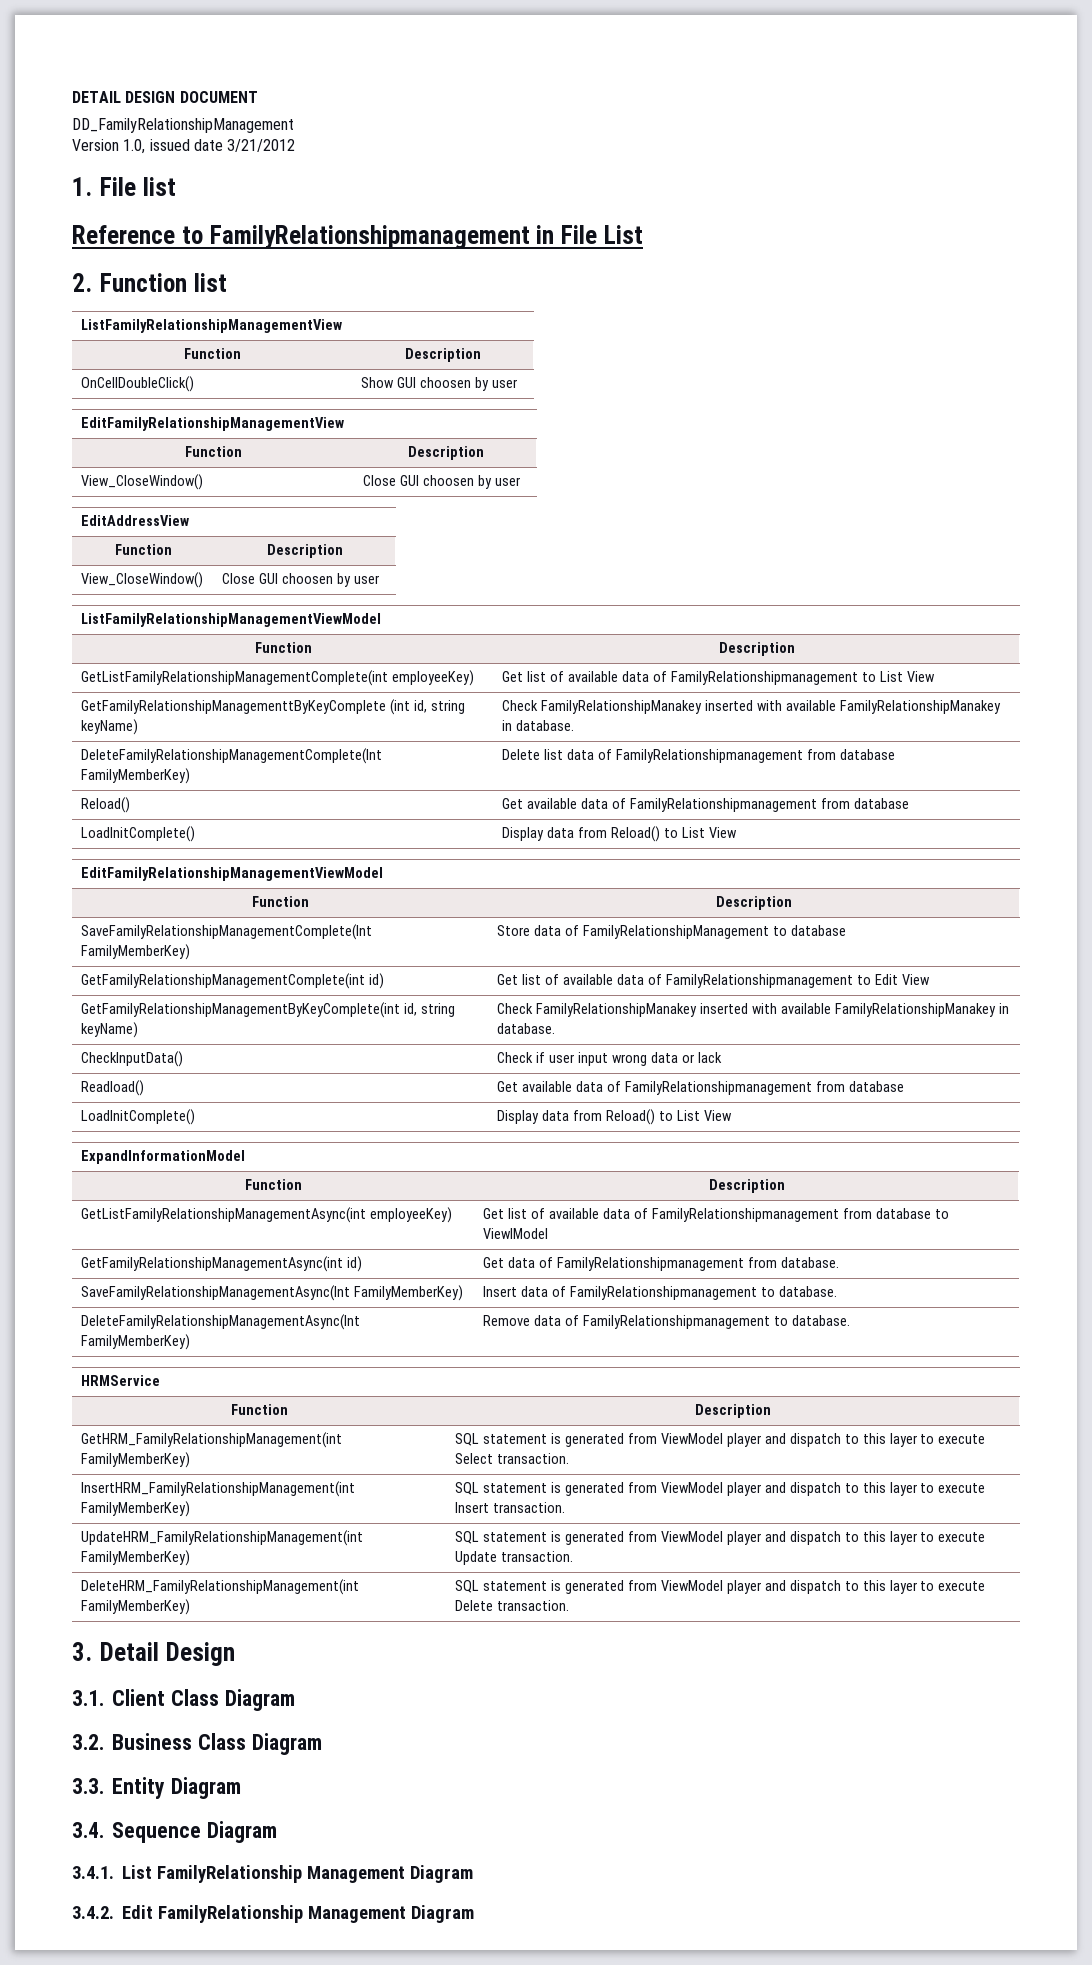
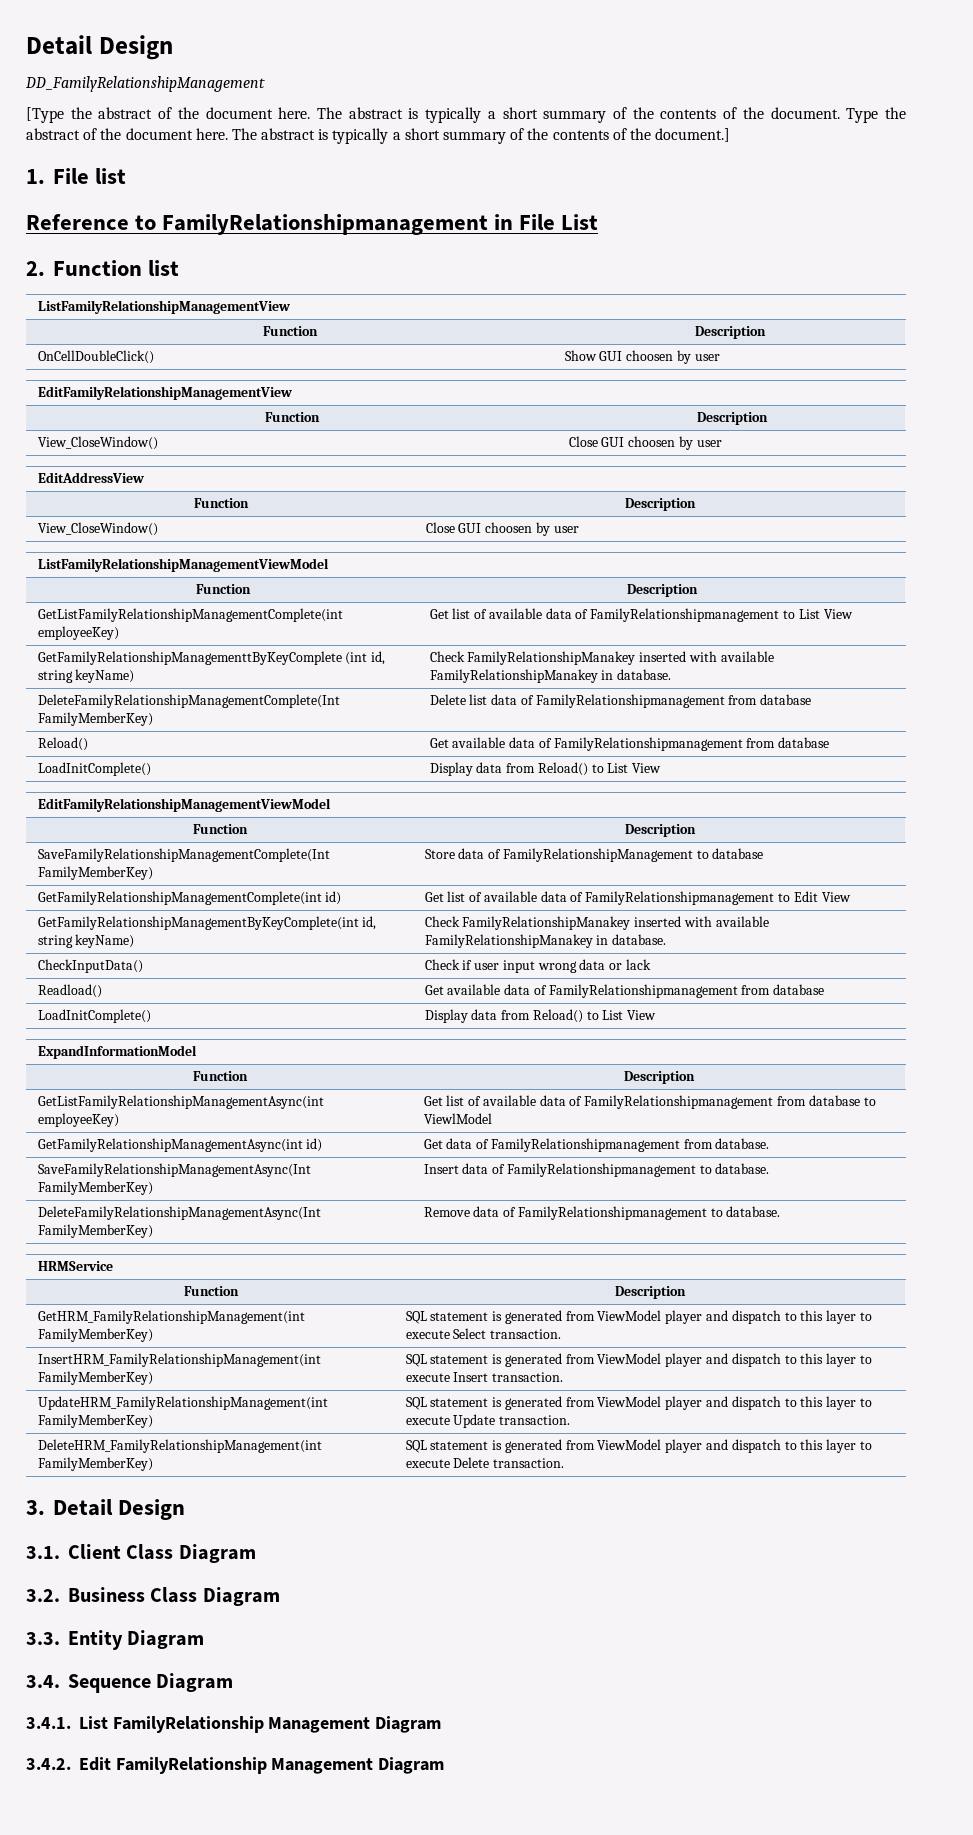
[72,91,258,103] [72,118,294,133] [72,139,296,154] DETAIL DESIGN DOCUMENT // DD_FamilyRelationshipManagement // Version 1.0, issued date 3/21/2012 -> [26,35,173,60] [25,76,265,92] [26,107,906,123] [26,128,731,144] Detail Design // DD_FamilyRelationshipManagement // [Type the abstract of the document here. The abstract is typically a short summary of the contents of the document. Type the abstract of the document here. The abstract is typically a short summary of the contents of the document.]

